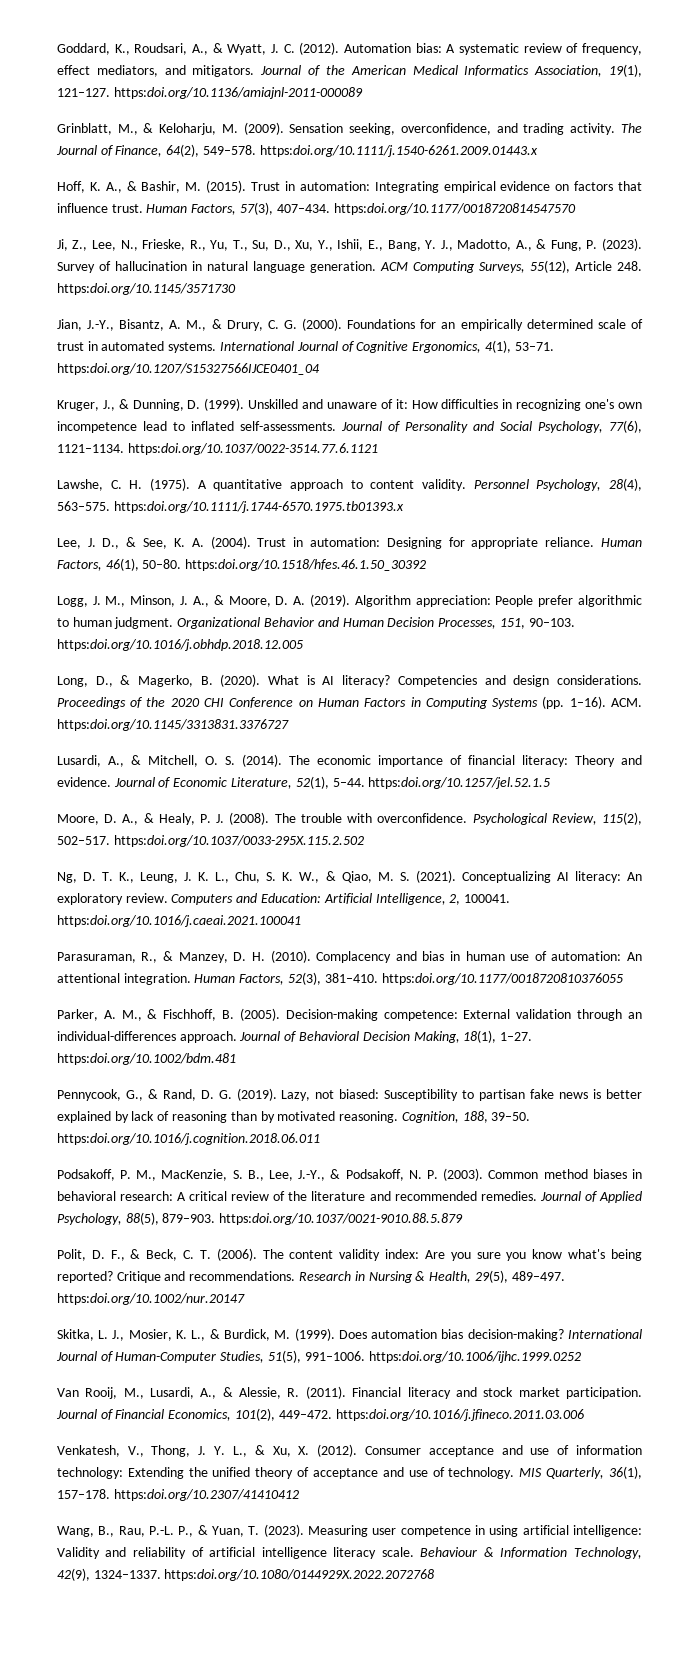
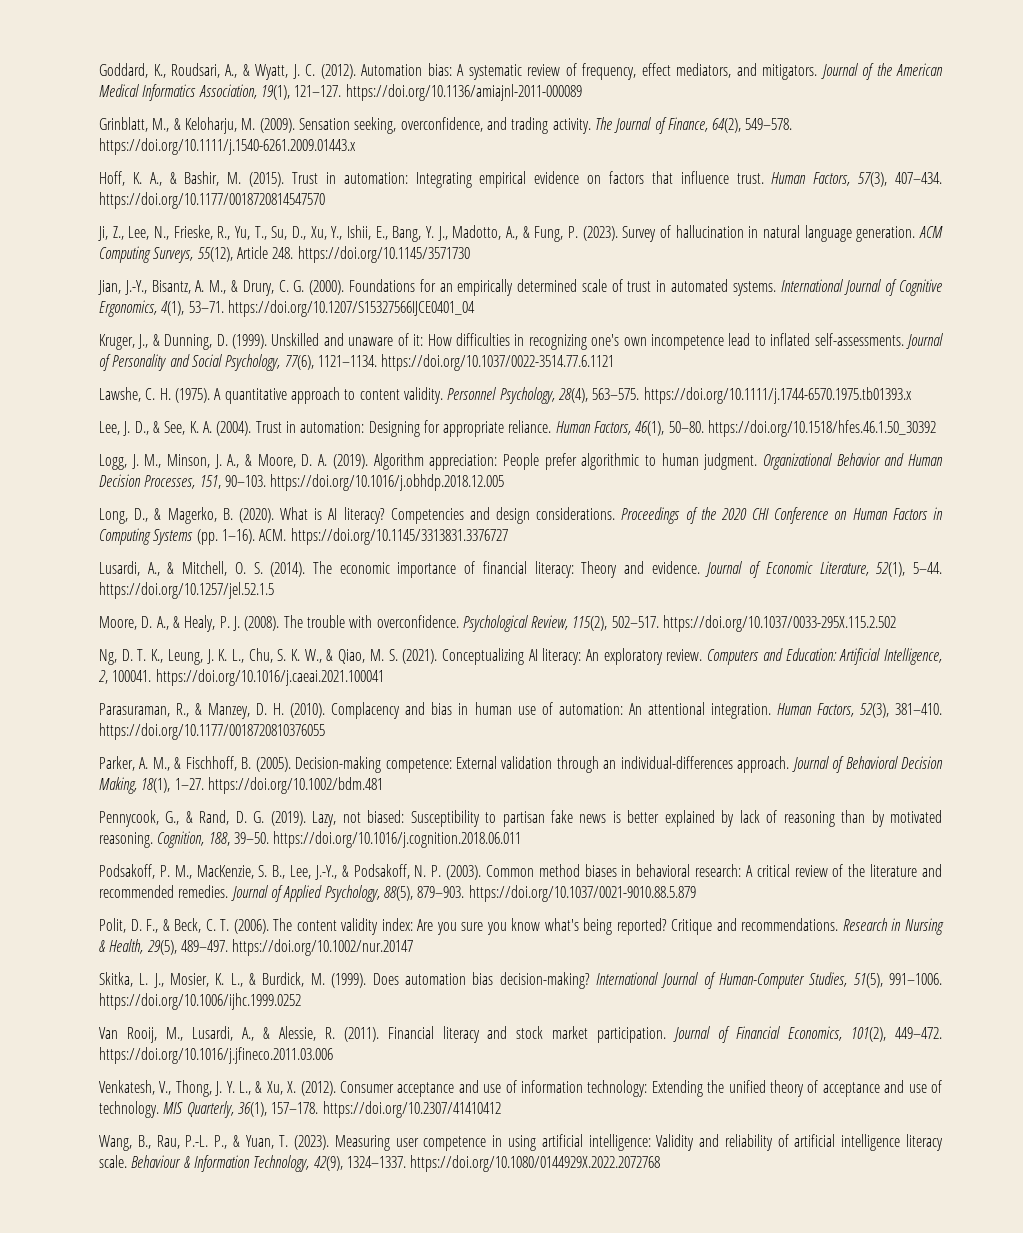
[113,87,363,99] https:doi.org/10.1136/amiajnl-2011-000089 -> [345,84,582,101] https://doi.org/10.1136/amiajnl-2011-000089
[259,145,538,157] https:doi.org/10.1111/j.1540-6261.2009.01443.x -> [99,138,357,155] https://doi.org/10.1111/j.1540-6261.2009.01443.x
[333,203,576,215] https:doi.org/10.1177/0018720814547570 -> [99,192,326,209] https://doi.org/10.1177/0018720814547570
[56,283,236,295] https:doi.org/10.1145/3571730 -> [297,246,470,263] https://doi.org/10.1145/3571730
[56,363,320,375] https:doi.org/10.1207/S15327566IJCE0401_04 -> [227,300,475,317] https://doi.org/10.1207/S15327566IJCE0401_04
[127,443,378,455] https:doi.org/10.1037/0022-3514.77.6.1121 -> [381,354,615,371] https://doi.org/10.1037/0022-3514.77.6.1121
[113,501,404,513] https:doi.org/10.1111/j.1744-6570.1975.tb01393.x -> [643,387,912,404] https://doi.org/10.1111/j.1744-6570.1975.tb01393.x
[185,559,427,571] https:doi.org/10.1518/hfes.46.1.50_30392 -> [708,420,937,437] https://doi.org/10.1518/hfes.46.1.50_30392
[56,639,303,651] https:doi.org/10.1016/j.obhdp.2018.12.005 -> [270,474,505,491] https://doi.org/10.1016/j.obhdp.2018.12.005
[56,719,289,731] https:doi.org/10.1145/3313831.3376727 -> [290,528,508,545] https://doi.org/10.1145/3313831.3376727
[368,777,551,789] https:doi.org/10.1257/jel.52.1.5 -> [99,582,275,599] https://doi.org/10.1257/jel.52.1.5
[113,835,364,847] https:doi.org/10.1037/0033-295X.115.2.502 -> [663,615,897,632] https://doi.org/10.1037/0033-295X.115.2.502
[56,915,301,927] https:doi.org/10.1016/j.caeai.2021.100041 -> [155,669,384,686] https://doi.org/10.1016/j.caeai.2021.100041
[381,973,623,985] https:doi.org/10.1177/0018720810376055 -> [99,723,326,740] https://doi.org/10.1177/0018720810376055
[56,1053,236,1065] https:doi.org/10.1002/bdm.481 -> [207,777,383,794] https://doi.org/10.1002/bdm.481
[56,1133,320,1145] https:doi.org/10.1016/j.cognition.2018.06.011 -> [273,831,522,848] https://doi.org/10.1016/j.cognition.2018.06.011
[219,1213,464,1225] https:doi.org/10.1037/0021-9010.88.5.879 -> [468,885,696,902] https://doi.org/10.1037/0021-9010.88.5.879
[56,1293,245,1305] https:doi.org/10.1002/nur.20147 -> [232,939,414,956] https://doi.org/10.1002/nur.20147
[368,1351,581,1363] https:doi.org/10.1006/ijhc.1999.0252 -> [99,993,302,1010] https://doi.org/10.1006/ijhc.1999.0252
[335,1409,584,1421] https:doi.org/10.1016/j.jfineco.2011.03.006 -> [99,1047,334,1064] https://doi.org/10.1016/j.jfineco.2011.03.006
[113,1489,299,1501] https:doi.org/10.2307/41410412 -> [322,1101,501,1118] https://doi.org/10.2307/41410412
[164,1569,435,1581] https:doi.org/10.1080/0144929X.2022.2072768 -> [410,1155,661,1172] https://doi.org/10.1080/0144929X.2022.2072768

